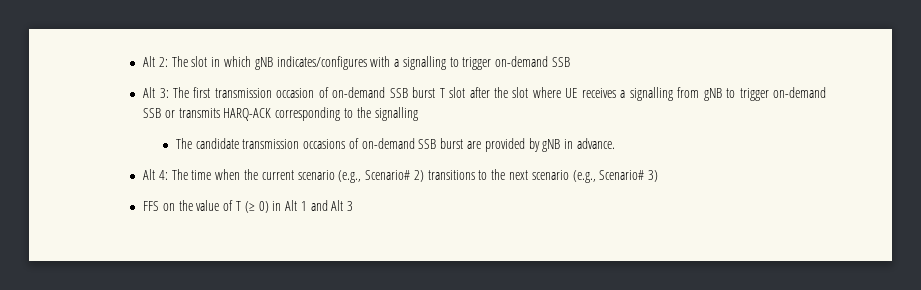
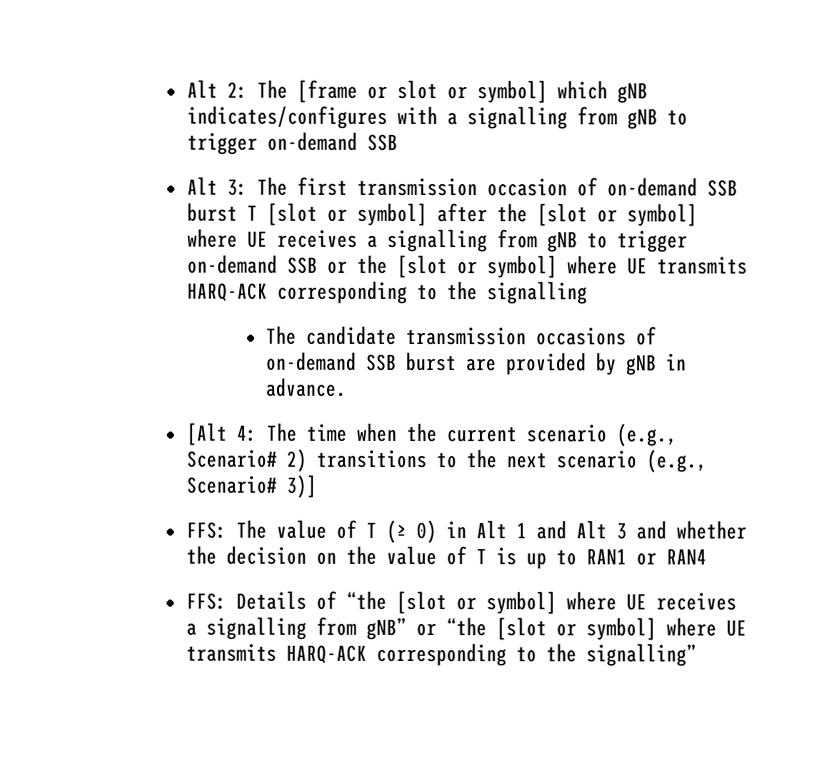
[191,56,221,67] slot in -> [296,79,548,104] [frame or slot or symbol]
(446, 63) none -> [576,106,658,130] from gNB
[449,87,529,98] slot after the slot -> [266,202,698,227] [slot or symbol] after the [slot or symbol]
(175, 114) none -> [356,254,648,279] the [slot or symbol] where UE
[143,169,156,180] Alt -> [185,422,227,446] [Alt
[648,170,659,182] [143,200,193,211] 3) // FFS on the -> [285,474,317,498] [185,519,267,539] 3)] // FFS: The
(354, 206) none -> [635,520,747,540] [185,545,707,570] [185,590,737,615] [185,616,747,641] [185,642,697,667] and whether the decision on the value of T is up to RAN1 or RAN4 // FFS: Details of “the [slot or symbol] where UE receives a signalling from gNB” or “the [slot or symbol] where UE transmits HARQ-ACK corresponding to the signalling”

